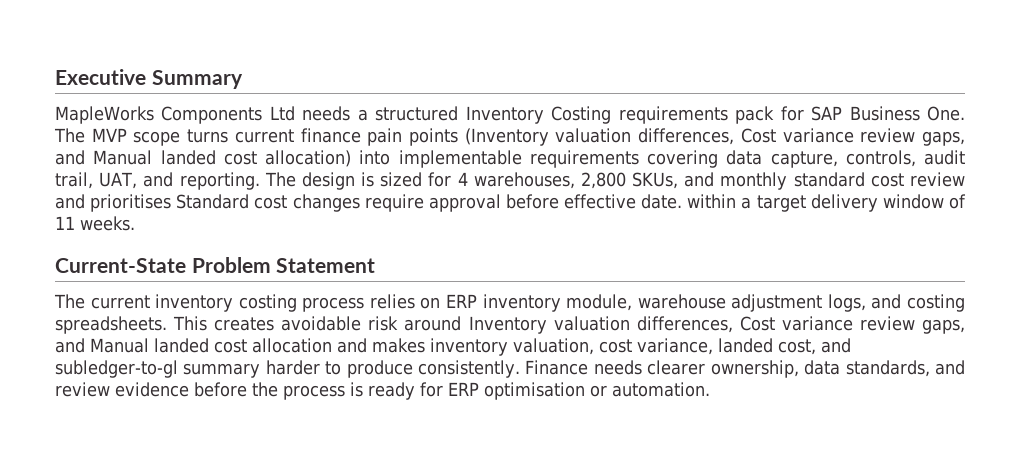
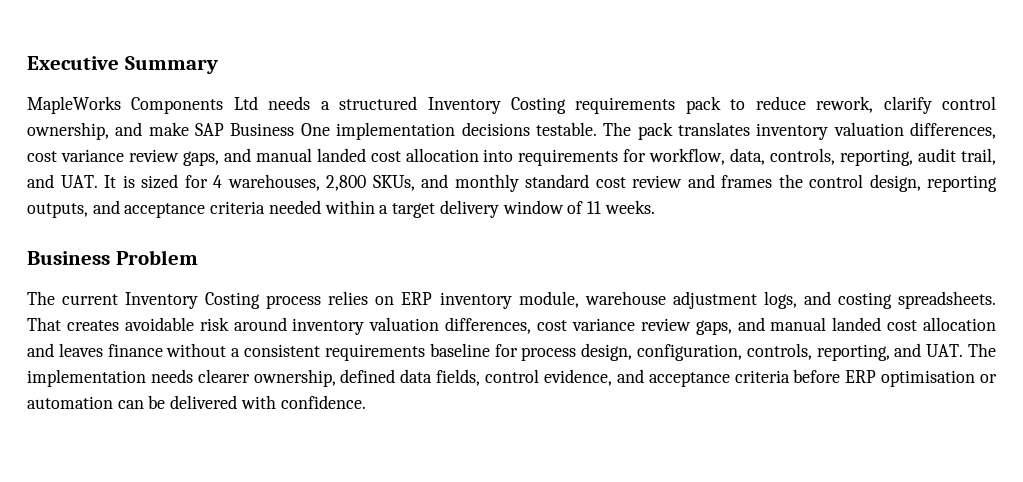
[780,106,965,121] [54,128,965,146] [55,150,965,168] [55,172,355,190] for SAP Business One. The MVP scope turns current finance pain points (Inventory valuation differences, Cost variance review gaps, and Manual landed cost allocation) into implementable requirements covering data capture, controls, audit trail, UAT, and reporting. The design -> [730,96,997,114] [27,122,997,140] [27,148,997,166] [27,174,116,188] to reduce rework, clarify control ownership, and make SAP Business One implementation decisions testable. The pack translates inventory valuation differences, cost variance review gaps, and manual landed cost allocation into requirements for workflow, data, controls, reporting, audit trail, and UAT. It
[90,194,683,212] prioritises Standard cost changes require approval before effective date. -> [721,174,997,192] [27,200,321,218] frames the control design, reporting outputs, and acceptance criteria needed
[55,258,186,273] Current-State -> [27,251,110,265] Business
[276,258,376,273] Statement -> (198, 257) none
[155,294,297,312] inventory costing -> [125,292,261,309] Inventory Costing
[173,316,208,331] This -> [27,317,61,331] That
[468,316,966,334] [55,338,149,353] Inventory valuation differences, Cost variance review gaps, and Manual -> [292,317,827,335] inventory valuation differences, cost variance review gaps, and manual
[372,338,851,356] [55,360,965,378] [55,382,710,400] makes inventory valuation, cost variance, landed cost, and subledger-to-gl summary harder to produce consistently. Finance needs clearer ownership, data standards, and review evidence before the process is ready for ERP optimisation or automation. -> [58,343,996,361] [27,369,998,387] [27,395,366,409] leaves finance without a consistent requirements baseline for process design, configuration, controls, reporting, and UAT. The implementation needs clearer ownership, defined data fields, control evidence, and acceptance criteria before ERP optimisation or automation can be delivered with confidence.

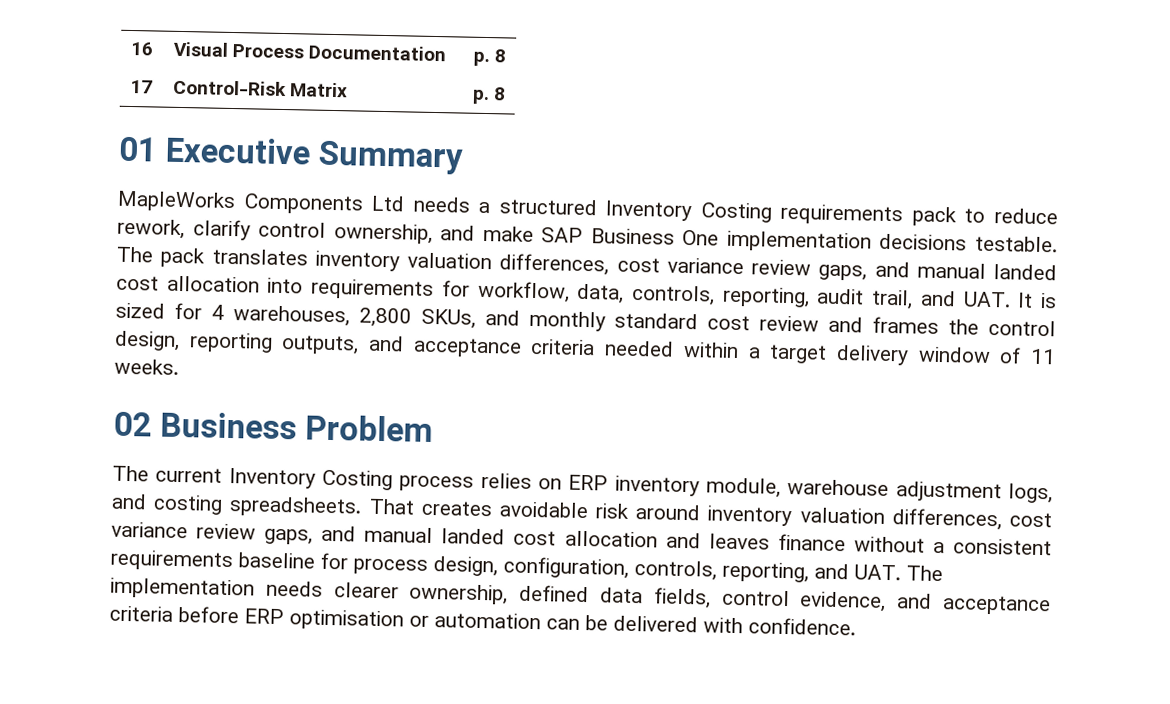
(27, 63) none -> [130,41,155,56] [173,41,447,62] [472,49,506,67] [130,79,154,94] [173,79,349,98] [471,87,506,105] [118,136,158,162] 16 | Visual Process Documentation | p. 8 // 17 | Control-Risk Matrix | p. 8 // 01
(655, 207) none -> [113,411,152,437] 02

